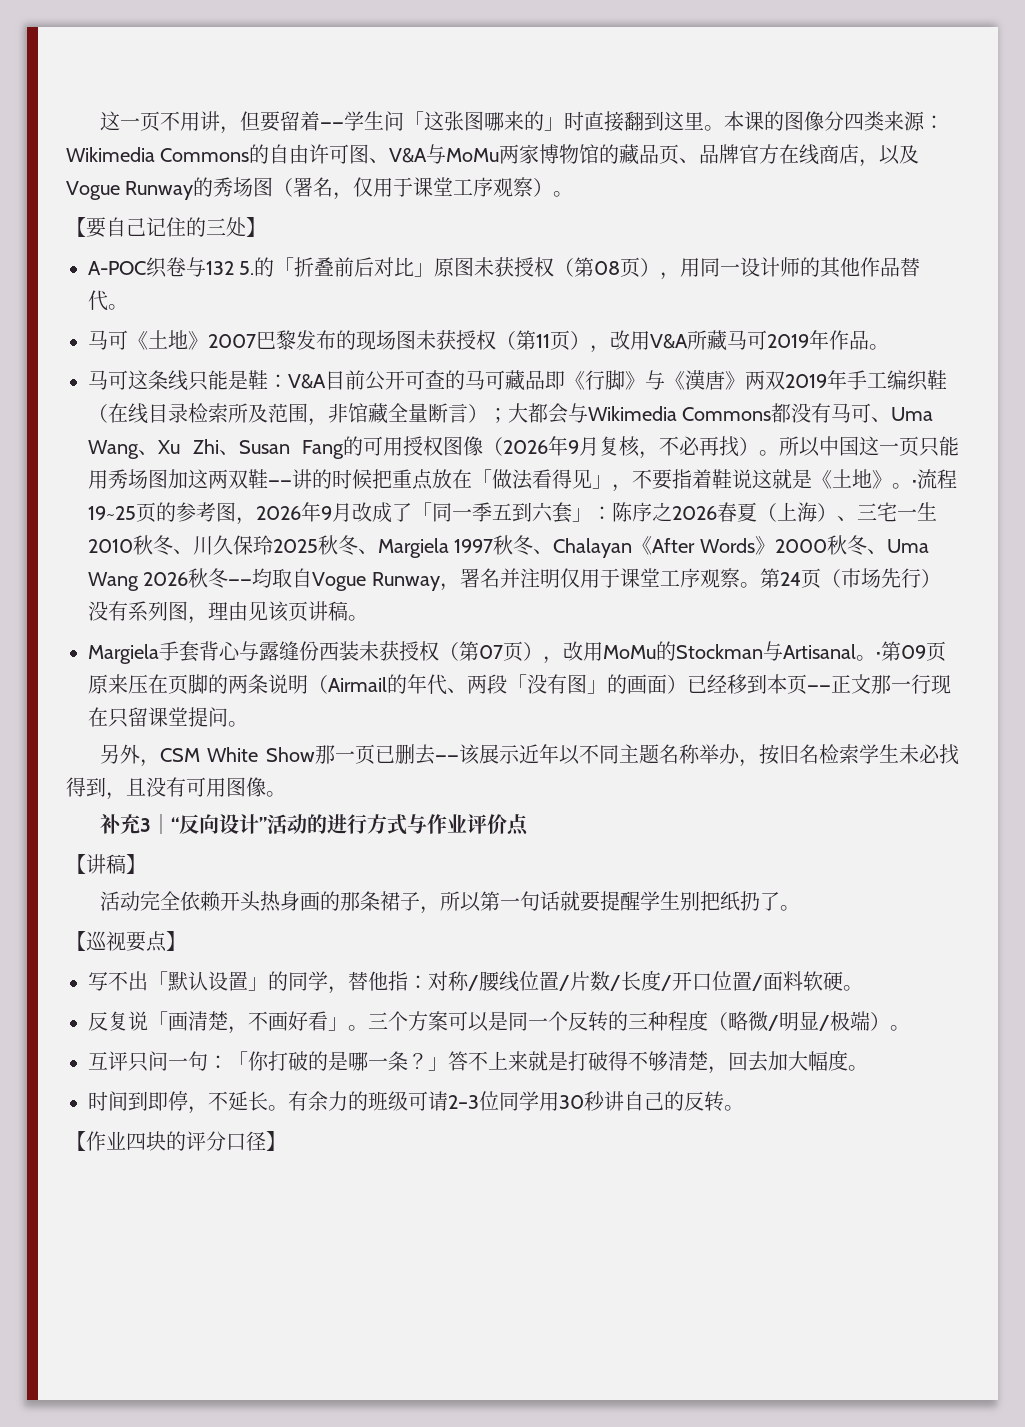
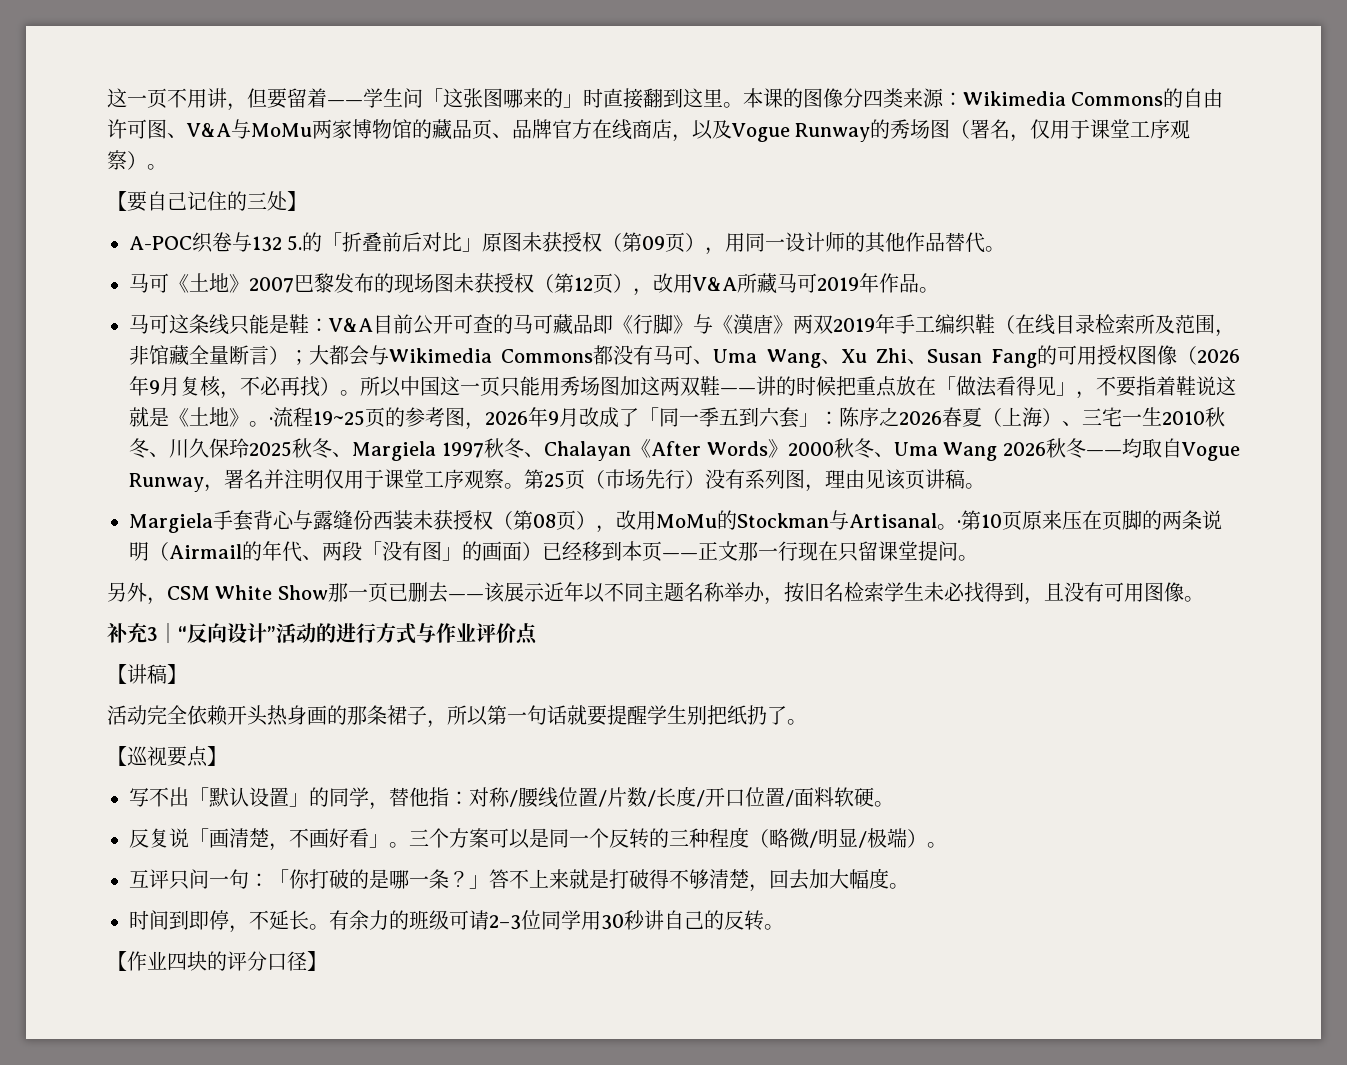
[594,261,621,275] 08 -> [642,236,666,250] 09
[536,334,550,348] 11 -> [574,277,593,291] 12
[779,572,801,586] 24 -> [544,472,565,488] 25
[479,645,503,659] 07 -> [533,514,556,528] 08
[901,645,926,659] 09 -> [981,514,1002,528] 10

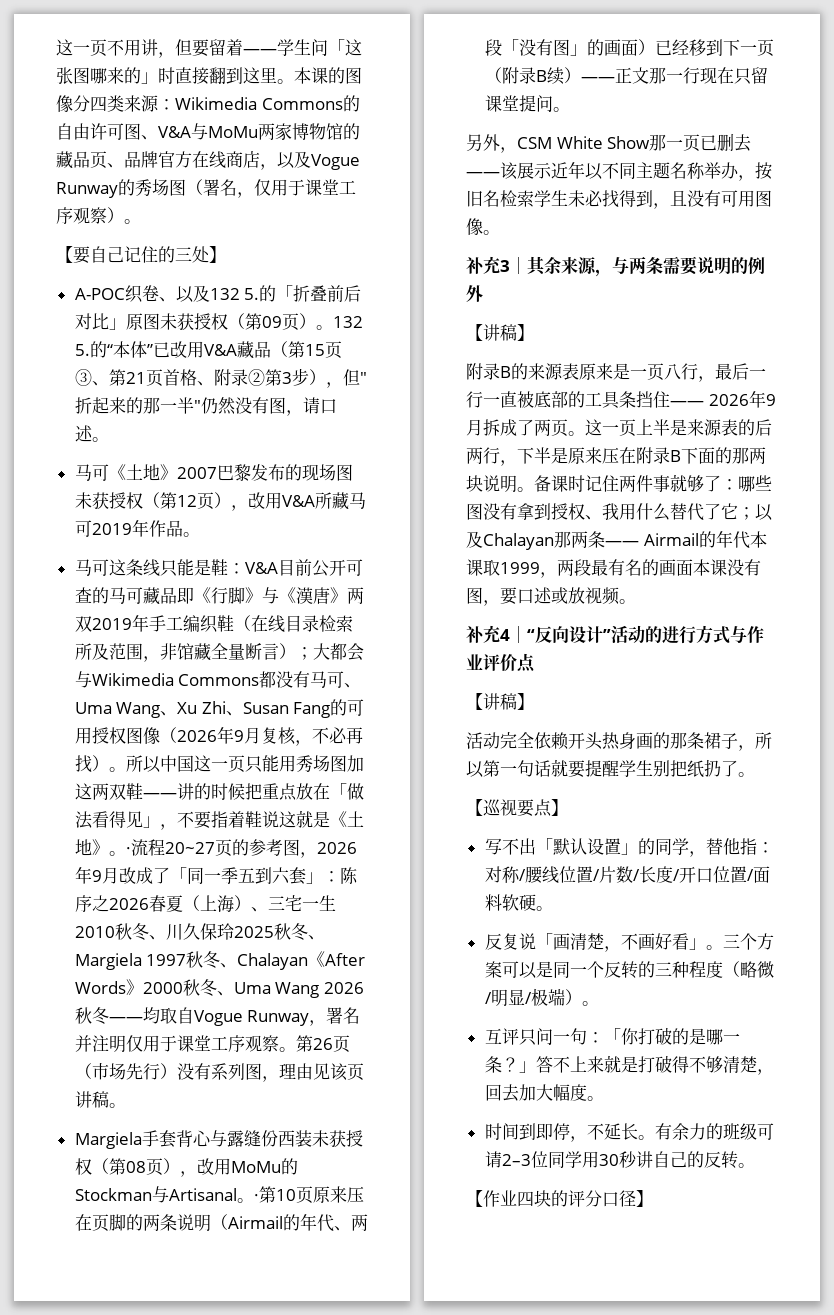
[232,232,252,252] 与 -> [158,285,210,303] 、以及
[705,232,986,255] ，用同一设计师的其他作品替代 -> [315,316,363,330] [74,341,342,359] [74,368,367,388] [74,397,337,416] [74,425,93,442] 。132 5.的“本体”已改用V&A藏品（第15页③、第21页首格、附录②第3步），但"折起来的那一半"仍然没有图，请口述
[313,410,365,426] 19~25 -> [164,842,215,854] 20~27
[544,472,565,488] 25 -> [312,1038,333,1050] 26
[622,541,662,561] 本页 -> [722,39,774,57] [484,67,581,85] 下一页（附录B续）
(178, 633) none -> [527,256,765,277] [466,285,483,302] [466,324,534,341] [466,363,766,382] [466,390,776,409] [466,419,772,437] [466,447,766,466] [466,474,772,493] [466,503,773,521] [466,530,767,550] [466,559,761,578] [466,587,636,606] [466,625,527,643] 其余来源，与两条需要说明的例外 // 【讲稿】 // 附录B的来源表原来是一页八行，最后一行一直被底部的工具条挡住—— 2026年9月拆成了两页。这一页上半是来源表的后两行，下半是原来压在附录B下面的那两块说明。备课时记住两件事就够了：哪些图没有拿到授权、我用什么替代了它；以及Chalayan那两条—— Airmail的年代本课取1999，两段最有名的画面本课没有图，要口述或放视频。 // 补充4｜

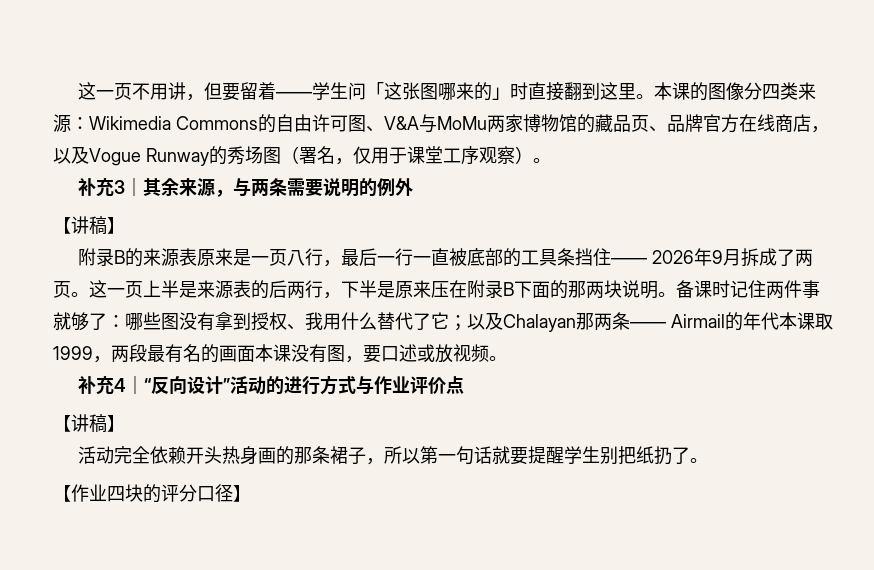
[56,246,226,264] [74,285,362,303] [74,313,363,331] [74,341,342,359] [74,368,367,388] [74,397,337,416] [74,425,109,442] [74,464,353,481] [74,492,366,511] [74,519,200,537] [74,559,363,577] [74,587,364,605] [74,614,353,633] [74,643,364,662] [74,671,362,688] [74,699,365,718] [74,726,363,746] [74,755,364,773] [74,783,364,801] [74,810,364,830] [74,839,357,858] [74,866,358,885] [74,895,336,913] [74,923,325,941] [74,951,366,970] [74,979,364,998] [74,1007,361,1026] [74,1035,350,1053] [74,1063,364,1082] [74,1091,126,1108] [74,1130,363,1149] [74,1158,298,1177] [74,1186,364,1204] [74,1213,368,1232] [484,39,774,57] [484,67,768,85] [484,95,570,112] [466,133,752,153] [466,161,772,181] [466,190,772,209] [466,218,500,236] // 【要自己记住的三处】 // A-POC织卷、以及132 5.的「折叠前后对比」原图未获授权（第09页）。132 5.的“本体”已改用V&A藏品（第15页③、第21页首格、附录②第3步），但"折起来的那一半"仍然没有图，请口述。 // 马可《土地》2007巴黎发布的现场图未获授权（第12页），改用V&A所藏马可2019年作品。 // 马可这条线只能是鞋：V&A目前公开可查的马可藏品即《行脚》与《漢唐》两双2019年手工编织鞋（在线目录检索所及范围，非馆藏全量断言）；大都会与Wikimedia Commons都没有马可、Uma Wang、Xu Zhi、Susan Fang的可用授权图像（2026年9月复核，不必再找）。所以中国这一页只能用秀场图加这两双鞋——讲的时候把重点放在「做法看得见」，不要指着鞋说这就是《土地》。·流程20~27页的参考图，2026年9月改成了「同一季五到六套」：陈序之2026春夏（上海）、三宅一生2010秋冬、川久保玲2025秋冬、Margiela 1997秋冬、Chalayan《After Words》2000秋冬、Uma Wang 2026秋冬——均取自Vogue Runway，署名并注明仅用于课堂工序观察。第26页（市场先行）没有系列图，理由见该页讲稿。 // Margiela手套背心与露缝份西装未获授权（第08页），改用MoMu的Stockman与Artisanal。·第10页原来压在页脚的两条说明（Airmail的年代、两段「没有图」的画面）已经移到下一页（附录B续）——正文那一行现在只留课堂提问。 // 另外，CSM White Show那一页已删去——该展示近年以不同主题名称举办，按旧名检索学生未必找得到，且没有可用图像。 -> (551, 160) none
[466,799,568,817] [484,838,774,857] [484,866,770,884] [484,894,553,911] [484,933,774,952] [484,961,774,979] [484,988,599,1007] [484,1027,740,1046] [484,1055,774,1075] [484,1084,604,1102] [484,1123,774,1142] [484,1151,755,1169] // 【巡视要点】 // 写不出「默认设置」的同学，替他指：对称/腰线位置/片数/长度/开口位置/面料软硬。 // 反复说「画清楚，不画好看」。三个方案可以是同一个反转的三种程度（略微/明显/极端）。 // 互评只问一句：「你打破的是哪一条？」答不上来就是打破得不够清楚，回去加大幅度。 // 时间到即停，不延长。有余力的班级可请2–3位同学用30秒讲自己的反转。 -> (708, 460) none

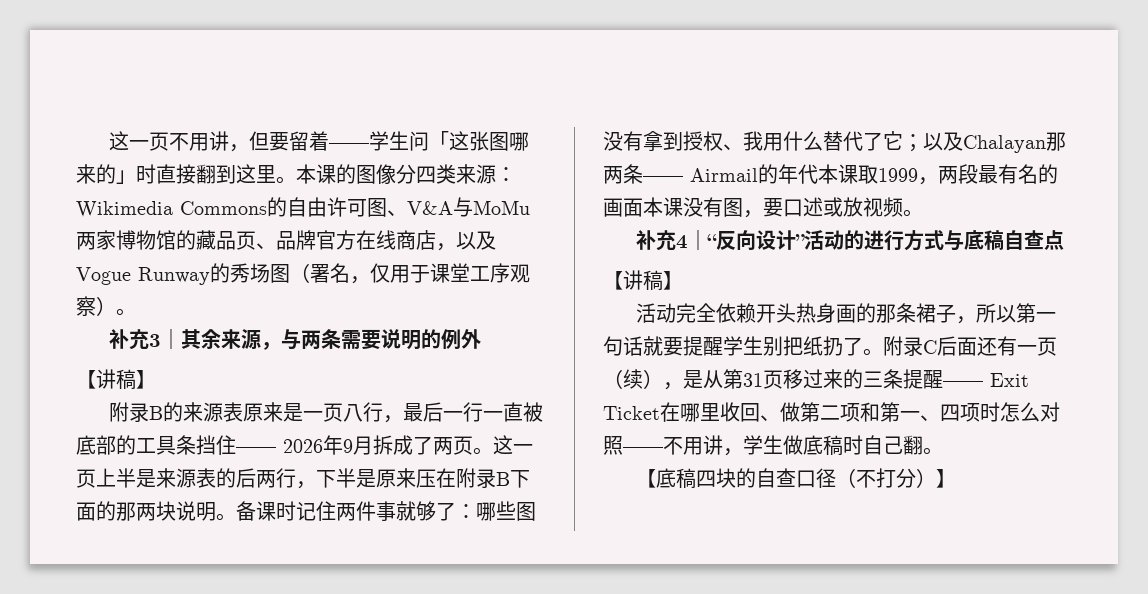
[373,376,446,394] 作业评价 -> [964,230,1045,250] 底稿自查
[53,484,233,503] // 【作业四块的评分口径 -> [883,336,1057,356] [603,369,1029,390] [603,402,1060,422] [603,435,943,456] [636,468,937,489] 附录C后面还有一页（续），是从第31页移过来的三条提醒—— Exit Ticket在哪里收回、做第二项和第一、四项时怎么对照——不用讲，学生做底稿时自己翻。 // 【底稿四块的自查口径（不打分）

